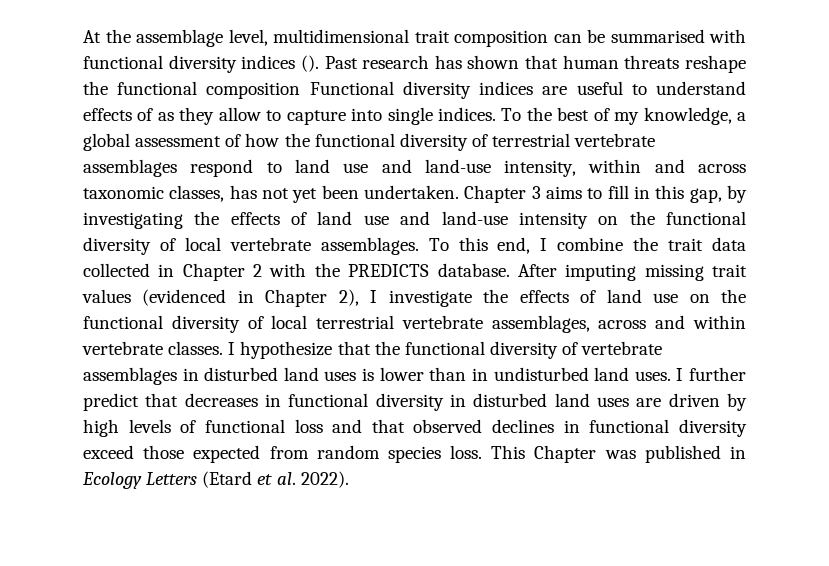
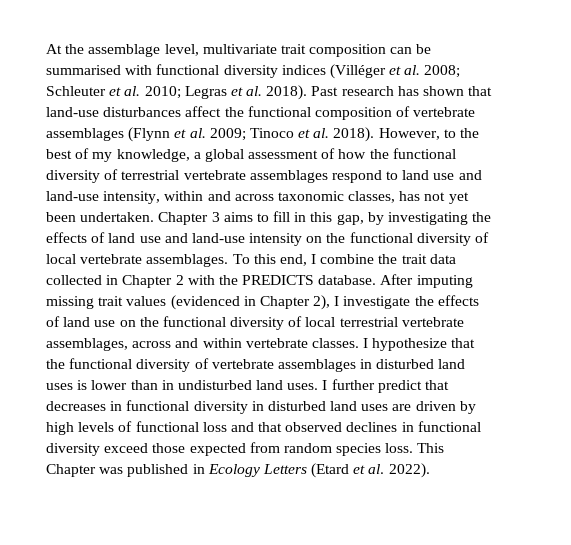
[273,29,409,43] multidimensional -> [202,44,277,54] multivariate
[300,55,319,72] (). -> [329,64,461,79] [46,85,308,100] (Villéger et al. 2008; Schleuter et al. 2010; Legras et al. 2018).
[562,55,746,73] [83,81,746,99] [83,107,522,125] human threats reshape the functional composition Functional diversity indices are useful to understand effects of as they allow to capture into single indices. To -> [46,106,476,120] [46,127,456,142] land-use disturbances affect the functional composition of vertebrate assemblages (Flynn et al. 2009; Tinoco et al. 2018). However, to

